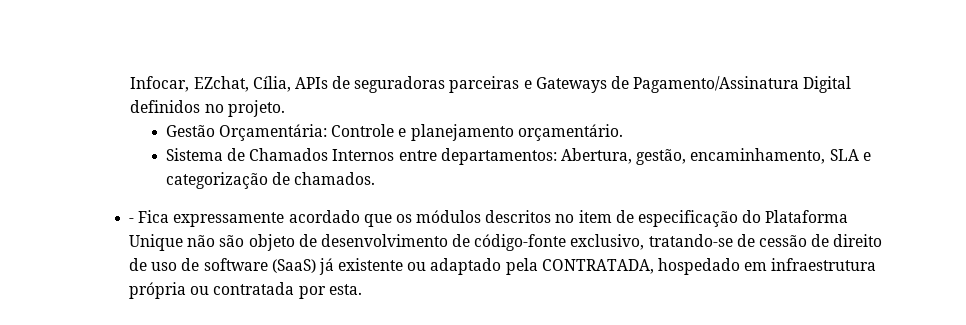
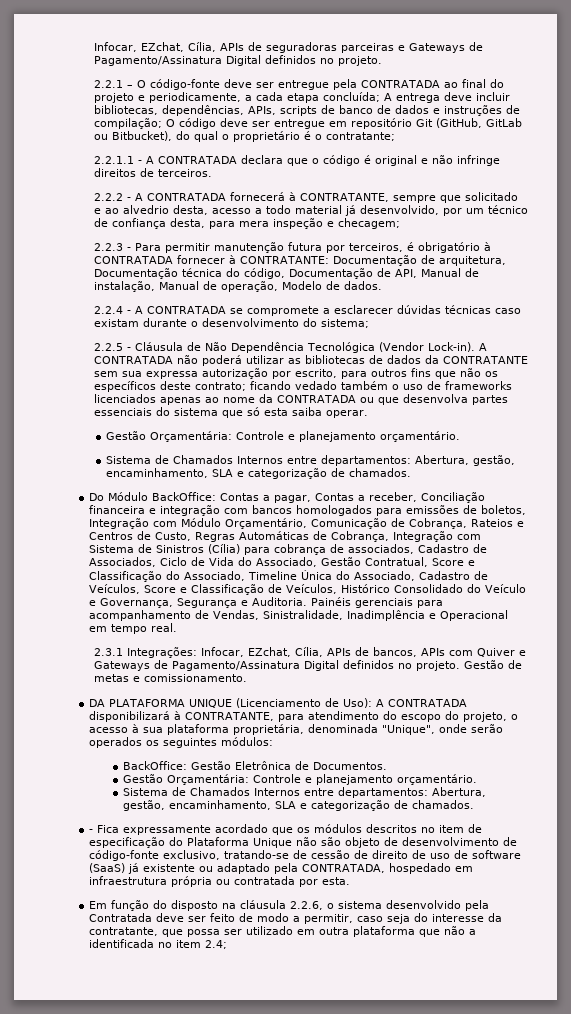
(285, 108) none -> [93,79,504,90] [93,92,510,103] [93,105,520,116] [93,118,522,129] [93,131,395,142] [93,155,500,166] [93,168,212,177] [93,192,518,203] [93,205,528,216] [93,218,400,229] [93,242,491,253] [93,255,506,266] [93,268,479,279] [93,281,382,292] [93,305,521,316] [93,318,369,328] [93,342,487,353] [93,355,528,366] [93,368,498,379] [93,381,512,392] [93,394,508,405] [93,407,368,418] [105,431,460,442] [105,455,515,466] [105,468,411,479] [89,492,486,503] [89,505,527,516] [89,518,525,529] [89,531,482,542] [89,544,488,555] [89,557,476,567] [89,570,489,582] [89,584,527,595] [89,597,444,608] [89,610,509,621] [89,623,178,634] [93,647,526,658] [93,660,522,671] [93,674,247,682] [89,698,468,708] [89,711,519,722] [89,724,504,735] [89,737,274,748] [122,761,387,770] // 2.2.1 – O código-fonte deve ser entregue pela CONTRATADA ao final do projeto e periodicamente, a cada etapa concluída; A entrega deve incluir bibliotecas, dependências, APIs, scripts de banco de dados e instruções de compilação; O código deve ser entregue em repositório Git (GitHub, GitLab ou Bitbucket), do qual o proprietário é o contratante; // 2.2.1.1 - A CONTRATADA declara que o código é original e não infringe direitos de terceiros. // 2.2.2 - A CONTRATADA fornecerá à CONTRATANTE, sempre que solicitado e ao alvedrio desta, acesso a todo material já desenvolvido, por um técnico de confiança desta, para mera inspeção e checagem; // 2.2.3 - Para permitir manutenção futura por terceiros, é obrigatório à CONTRATADA fornecer à CONTRATANTE: Documentação de arquitetura, Documentação técnica do código, Documentação de API, Manual de instalação, Manual de operação, Modelo de dados. // 2.2.4 - A CONTRATADA se compromete a esclarecer dúvidas técnicas caso existam durante o desenvolvimento do sistema; // 2.2.5 - Cláusula de Não Dependência Tecnológica (Vendor Lock-in). A CONTRATADA não poderá utilizar as bibliotecas de dados da CONTRATANTE sem sua expressa autorização por escrito, para outros fins que não os específicos deste contrato; ficando vedado também o uso de frameworks licenciados apenas ao nome da CONTRATADA ou que desenvolva partes essenciais do sistema que só esta saiba operar. // Gestão Orçamentária: Controle e planejamento orçamentário. // Sistema de Chamados Internos entre departamentos: Abertura, gestão, encaminhamento, SLA e categorização de chamados. // Do Módulo BackOffice: Contas a pagar, Contas a receber, Conciliação financeira e integração com bancos homologados para emissões de boletos, Integração com Módulo Orçamentário, Comunicação de Cobrança, Rateios e Centros de Custo, Regras Automáticas de Cobrança, Integração com Sistema de Sinistros (Cília) para cobrança de associados, Cadastro de Associados, Ciclo de Vida do Associado, Gestão Contratual, Score e Classificação do Associado, Timeline Única do Associado, Cadastro de Veículos, Score e Classificação de Veículos, Histórico Consolidado do Veículo e Governança, Segurança e Auditoria. Painéis gerenciais para acompanhamento de Vendas, Sinistralidade, Inadimplência e Operacional em tempo real. // 2.3.1 Integrações: Infocar, EZchat, Cília, APIs de bancos, APIs com Quiver e Gateways de Pagamento/Assinatura Digital definidos no projeto. Gestão de metas e comissionamento. // DA PLATAFORMA UNIQUE (Licenciamento de Uso): A CONTRATADA disponibilizará à CONTRATANTE, para atendimento do escopo do projeto, o acesso à sua plataforma proprietária, denominada "Unique", onde serão operados os seguintes módulos: // BackOffice: Gestão Eletrônica de Documentos.
(362, 289) none -> [89,900,490,911] [89,913,503,924] [89,926,477,937] [89,939,228,949] // Em função do disposto na cláusula 2.2.6, o sistema desenvolvido pela Contratada deve ser feito de modo a permitir, caso seja do interesse da contratante, que possa ser utilizado em outra plataforma que não a identificada no item 2.4;

